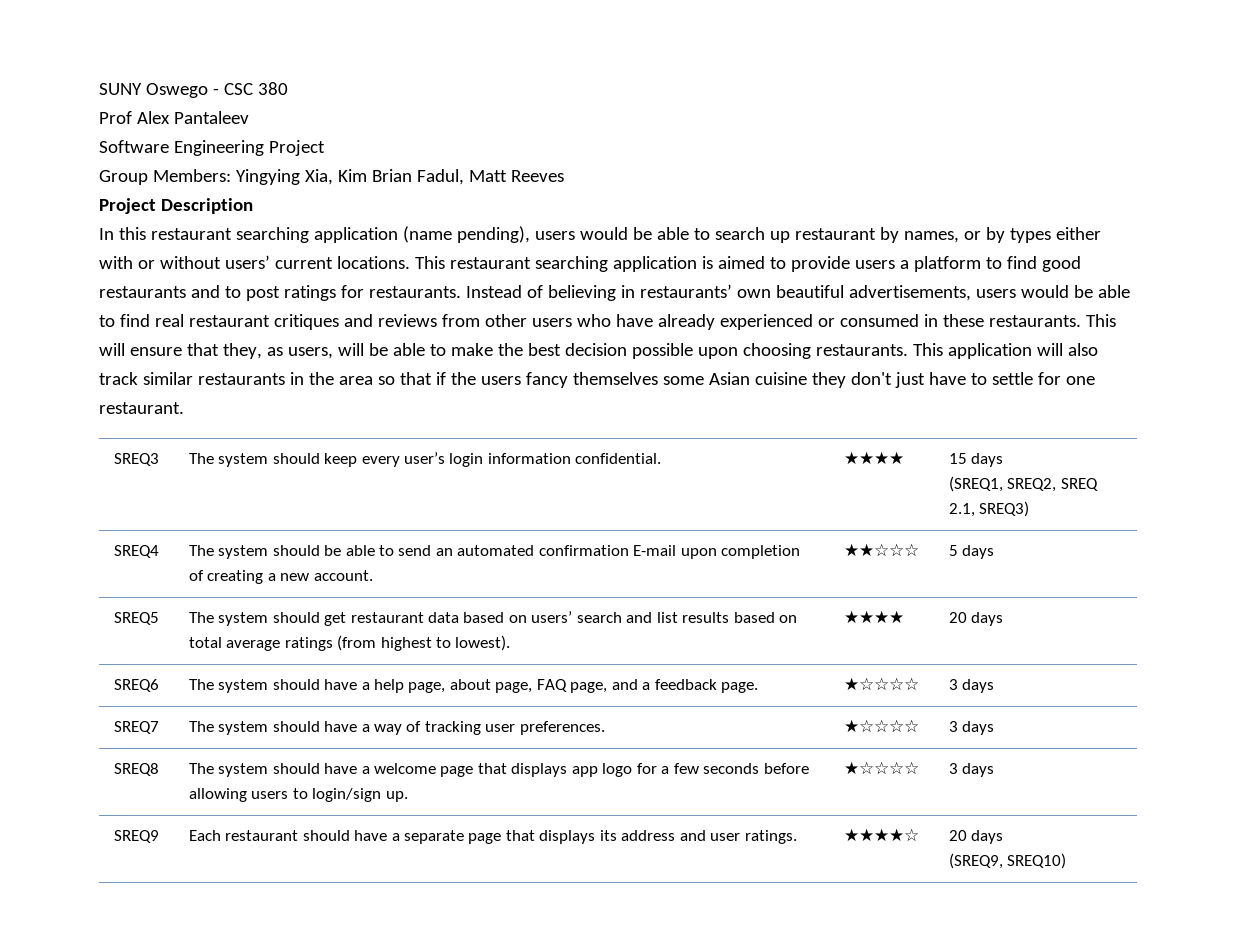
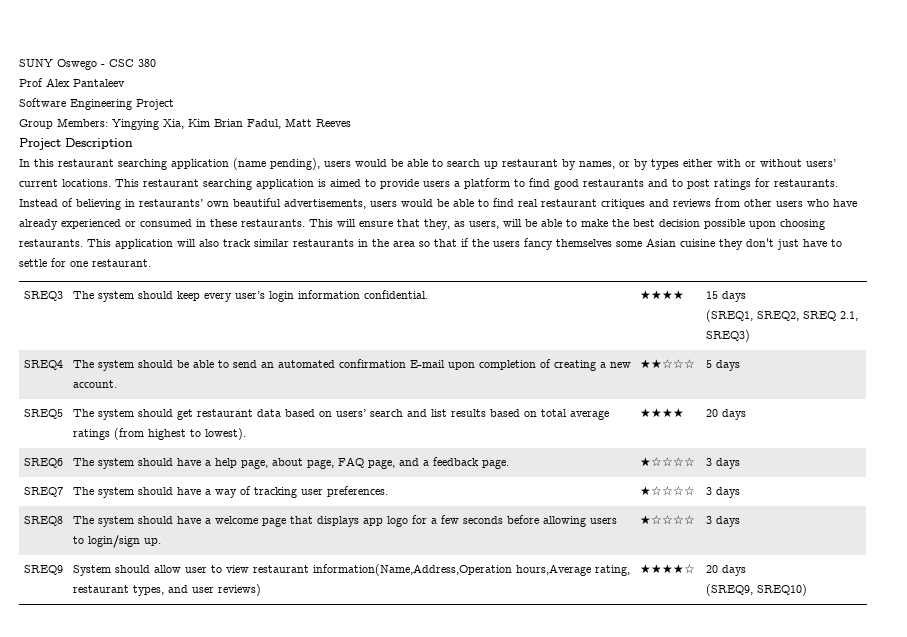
[188,830,676,844] Each restaurant should have a separate page that displays its address -> [72,564,630,576] [72,585,164,596] System should allow user to view restaurant information(Name,Address,Operation hours,Average rating, restaurant types,
[744,830,797,844] ratings. -> [217,584,261,596] reviews)

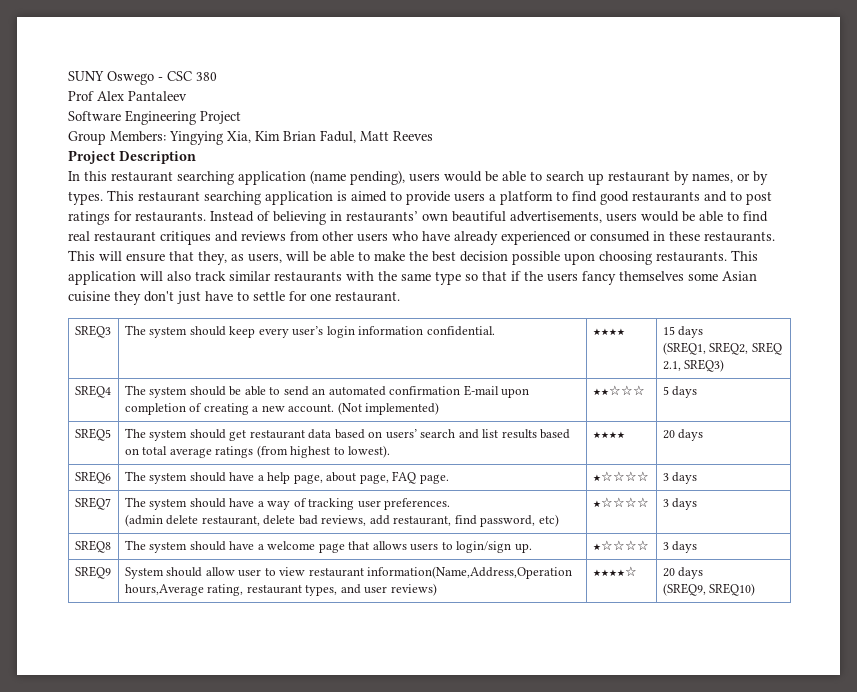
[651,159,836,170] [19,179,111,187] types either with or without users’ current locations. -> [68,191,103,205] types.
[358,239,415,247] in the area -> [346,271,461,285] with the same type
(117, 384) none -> [337,402,440,415] (Not implemented)
[367,457,479,469] page, and a feedback -> (417, 477) none
(388, 491) none -> [124,514,559,527] // (admin delete restaurant, delete bad reviews, add restaurant, find password, etc)
[316,515,586,527] displays app logo for a few seconds before allowing -> [372,541,407,550] allows

